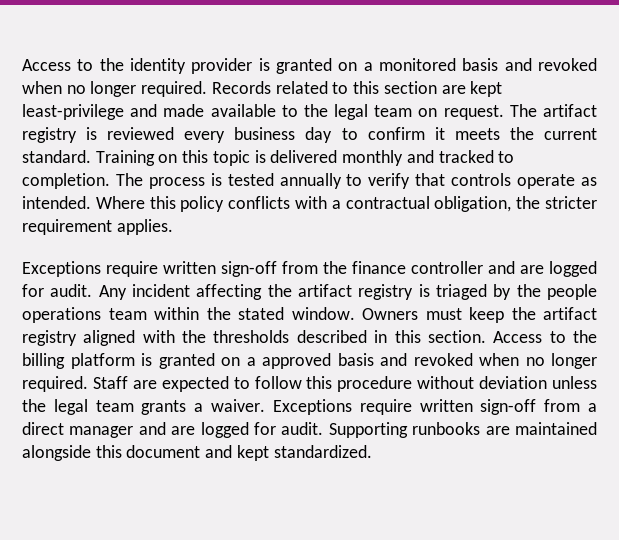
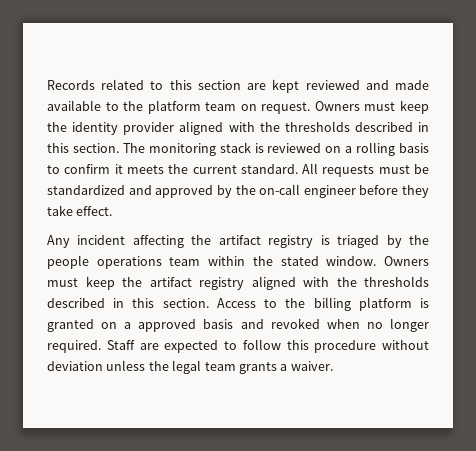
[22,58,597,74] [22,81,208,97] Access to the identity provider is granted on a monitored basis and revoked when no longer required. -> (47, 85) none
[22,104,124,120] least-privilege -> [305,80,360,90] reviewed
[334,104,369,120] legal -> [147,100,201,114] platform
[509,104,597,117] [22,127,333,143] The artifact registry is reviewed every business day -> [314,100,429,114] [47,121,429,135] [47,142,429,156] Owners must keep the identity provider aligned with the thresholds described in this section. The monitoring stack is reviewed on a rolling basis
[95,150,515,166] [22,173,598,189] [22,196,597,212] [22,219,173,235] [22,261,597,277] [22,284,93,297] Training on this topic is delivered monthly and tracked to completion. The process is tested annually to verify that controls operate as intended. Where this policy conflicts with a contractual obligation, the stricter requirement applies. // Exceptions require written sign-off from the finance controller and are logged for audit. -> [302,163,430,177] [47,184,429,198] [47,205,113,216] All requests must be standardized and approved by the on-call engineer before they take effect. //
[272,399,597,415] [22,422,597,438] [22,445,372,461] Exceptions require written sign-off from a direct manager and are logged for audit. Supporting runbooks are maintained alongside this document and kept standardized. -> (333, 366) none

